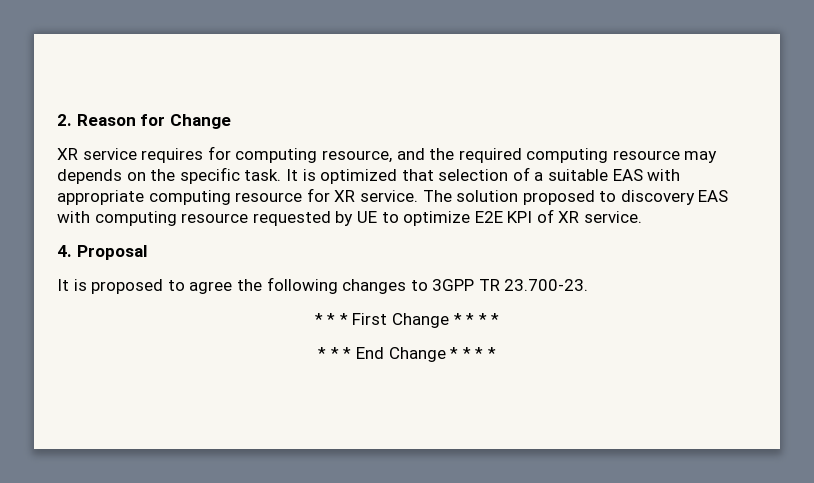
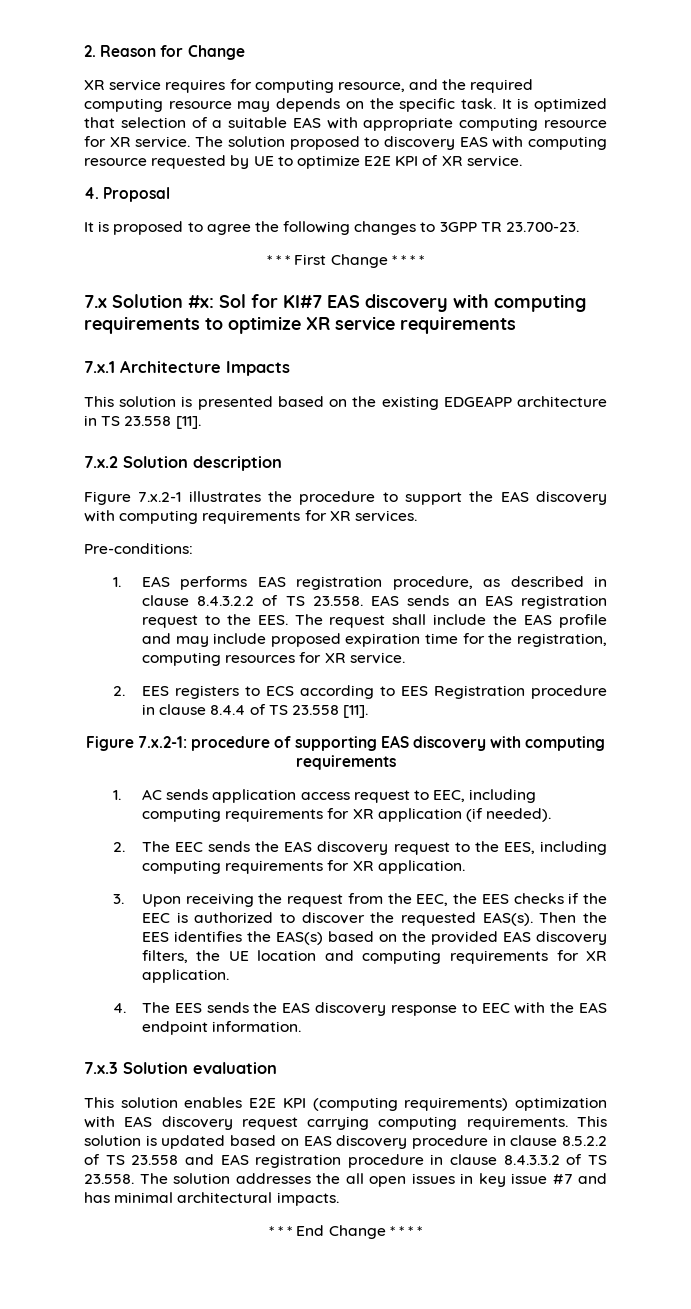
(500, 319) none -> [84,294,586,312] [84,316,516,334] [84,360,290,376] [84,396,607,410] [84,415,201,429] [84,456,282,471] [84,491,607,505] [84,510,417,524] [84,543,193,554] [112,576,607,590] [141,595,607,609] [141,614,607,628] [141,633,607,647] [141,652,405,666] [112,685,607,699] [141,704,369,718] [85,735,606,751] [295,755,396,770] [112,789,537,803] [141,808,552,822] [112,841,607,855] [141,860,465,874] [112,893,607,907] [141,912,607,926] [141,931,607,945] [141,950,607,964] [141,969,229,983] [112,1002,608,1016] [141,1021,302,1035] [84,1062,277,1074] [84,1097,607,1111] [84,1116,607,1130] [84,1135,607,1149] [84,1154,607,1168] [84,1173,607,1187] [84,1192,339,1206] // 7.x Solution #x: Sol for KI#7 EAS discovery with computing requirements to optimize XR service requirements // 7.x.1 Architecture Impacts // This solution is presented based on the existing EDGEAPP architecture in TS 23.558 [11]. // 7.x.2 Solution description // Figure 7.x.2-1 illustrates the procedure to support the EAS discovery with computing requirements for XR services. // Pre-conditions: // 1. EAS performs EAS registration procedure, as described in clause 8.4.3.2.2 of TS 23.558. EAS sends an EAS registration request to the EES. The request shall include the EAS profile and may include proposed expiration time for the registration, computing resources for XR service. // 2. EES registers to ECS according to EES Registration procedure in clause 8.4.4 of TS 23.558 [11]. // Figure 7.x.2-1: procedure of supporting EAS discovery with computing requirements // 1. AC sends application access request to EEC, including computing requirements for XR application (if needed). // 2. The EEC sends the EAS discovery request to the EES, including computing requirements for XR application. // 3. Upon receiving the request from the EEC, the EES checks if the EEC is authorized to discover the requested EAS(s). Then the EES identifies the EAS(s) based on the provided EAS discovery filters, the UE location and computing requirements for XR application. // 4. The EES sends the EAS discovery response to EEC with the EAS endpoint information. // 7.x.3 Solution evaluation // This solution enables E2E KPI (computing requirements) optimization with EAS discovery request carrying computing requirements. This solution is updated based on EAS discovery procedure in clause 8.5.2.2 of TS 23.558 and EAS registration procedure in clause 8.4.3.3.2 of TS 23.558. The solution addresses the all open issues in key issue #7 and has minimal architectural impacts.

